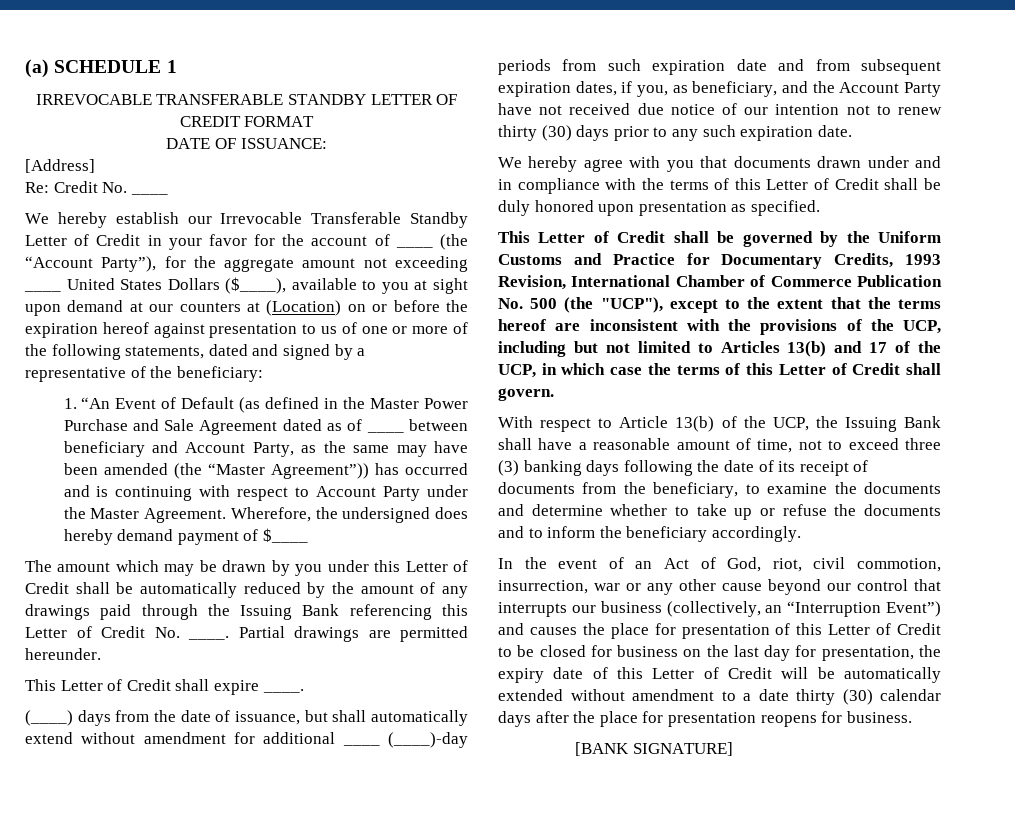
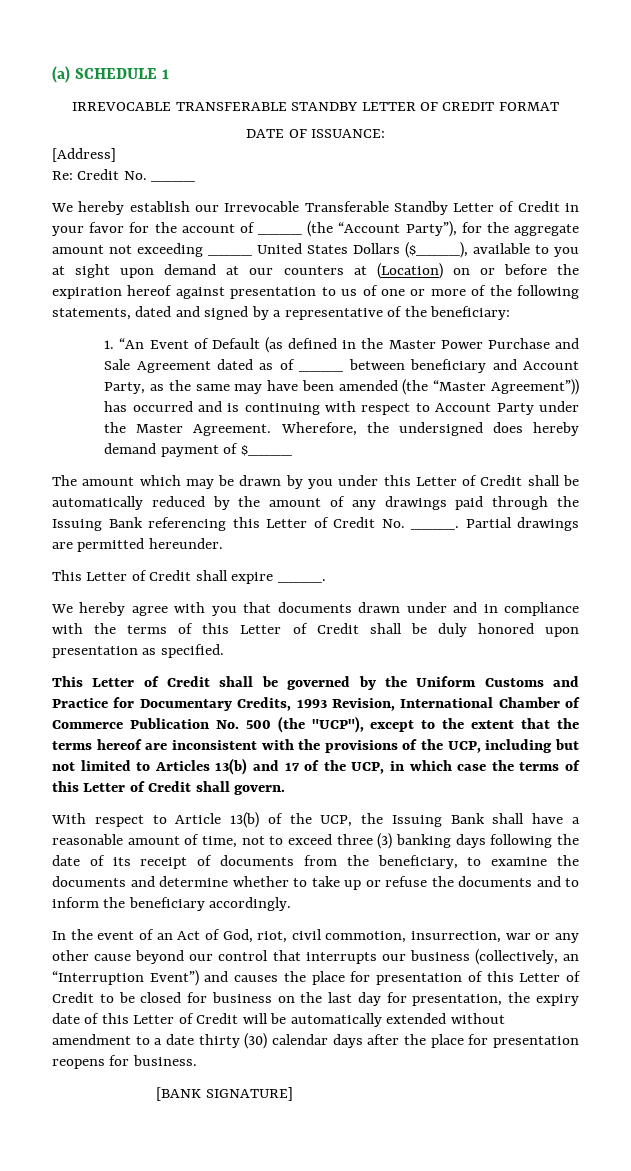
[25,710,469,726] [25,732,336,744] [342,732,468,748] [498,59,941,75] [498,81,941,97] [498,103,942,115] [498,125,852,141] // (____) days from the date of issuance, but shall automatically extend without amendment for additional ____ (____)-day periods from such expiration date and from subsequent expiration dates, if you, as beneficiary, and the Account Party have not received due notice of our intention not to renew thirty (30) days prior to any such expiration date. -> (326, 581) none

